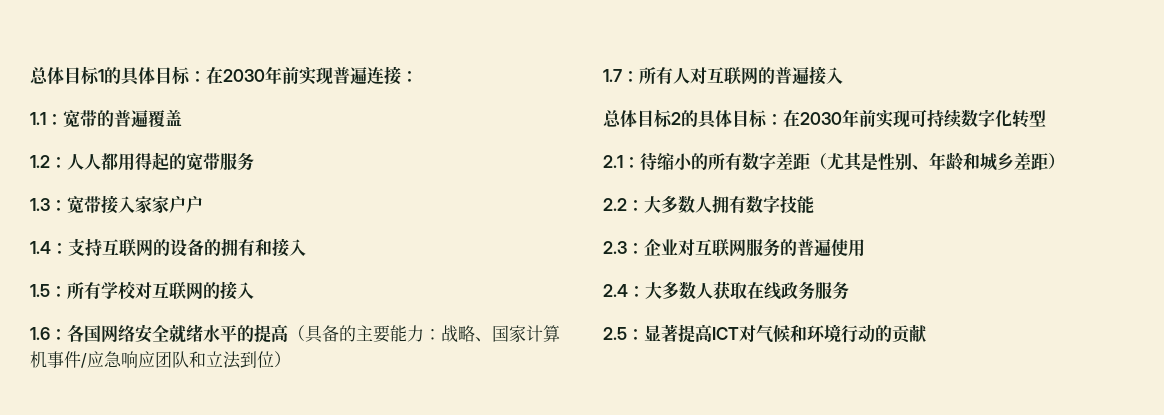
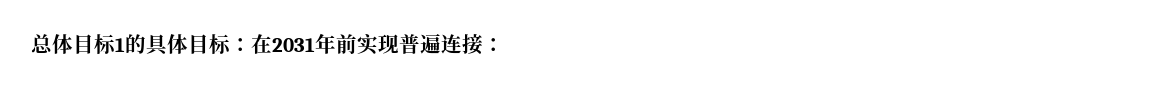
[223,69,265,82] 2030 -> [272,38,315,52] 2031
[30,110,182,128] [30,152,254,171] [30,195,203,214] [30,238,306,257] [30,281,254,300] [30,324,560,343] [30,351,291,369] [603,66,843,85] [603,109,1046,129] [603,152,1065,172] [603,195,814,214] [603,238,865,257] [603,281,849,300] [603,324,927,344] // 1.1：宽带的普遍覆盖 // 1.2：人人都用得起的宽带服务 // 1.3：宽带接入家家户户 // 1.4：支持互联网的设备的拥有和接入 // 1.5：所有学校对互联网的接入 // 1.6：各国网络安全就绪水平的提高（具备的主要能力：战略、国家计算机事件/应急响应团队和立法到位） // 1.7：所有人对互联网的普遍接入 // 总体目标2的具体目标：在2030年前实现可持续数字化转型 // 2.1：待缩小的所有数字差距（尤其是性别、年龄和城乡差距） // 2.2：大多数人拥有数字技能 // 2.3：企业对互联网服务的普遍使用 // 2.4：大多数人获取在线政务服务 // 2.5：显著提高ICT对气候和环境行动的贡献 -> (504, 45) none

